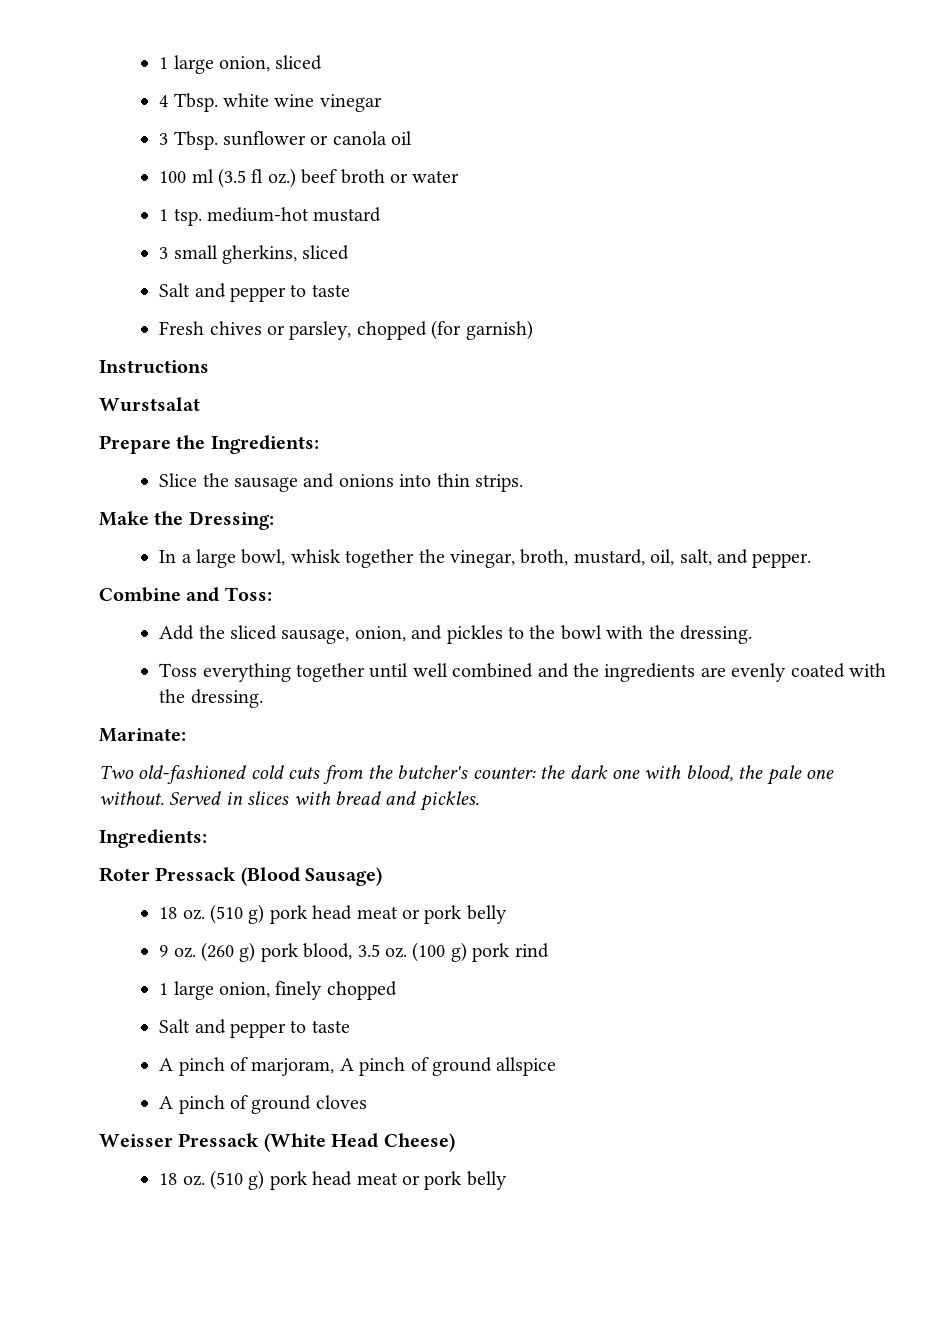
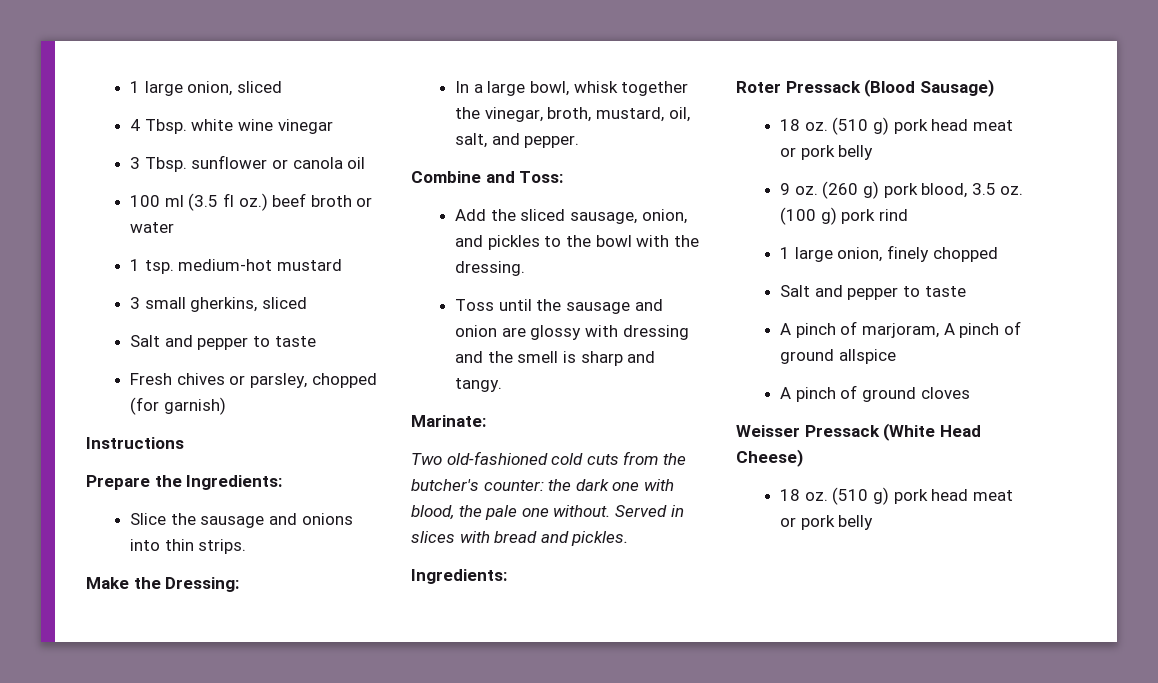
[99,397,200,412] // Wurstsalat -> (184, 443) none
[202,663,887,682] [159,689,263,708] everything together until well combined and the ingredients are evenly coated with the dressing. -> [498,299,663,314] [455,325,689,340] [455,351,656,366] [455,378,503,392] until the sausage and onion are glossy with dressing and the smell is sharp and tangy.

